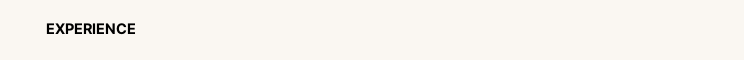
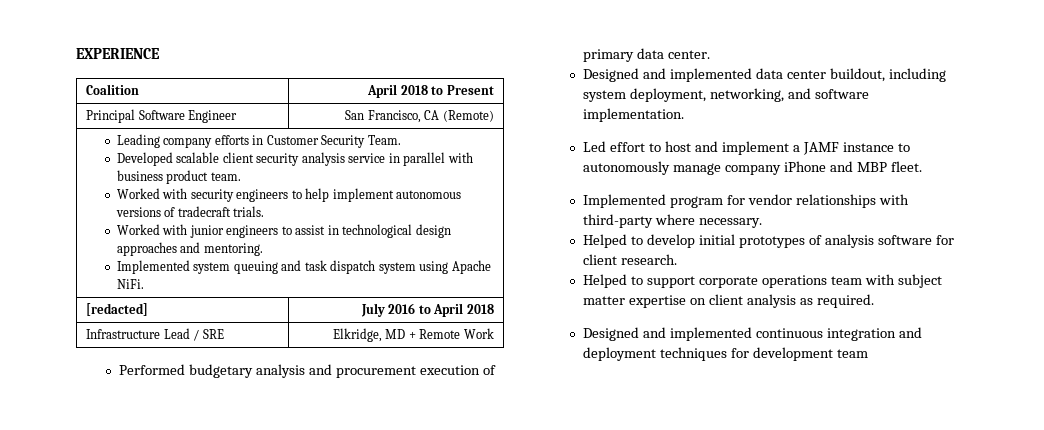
(136, 29) none -> [86,84,140,95] [367,84,494,98] [86,109,238,123] [345,110,494,123] [116,134,401,148] [116,152,473,166] [116,170,241,184] [116,188,462,202] [115,206,265,217] [116,224,451,238] [116,242,263,256] [116,260,491,274] [116,279,144,289] [86,303,149,316] [360,303,494,317] [86,328,224,341] [332,328,494,342] [119,364,496,378] [583,48,711,62] [583,68,946,82] [583,88,870,102] [583,108,685,122] [583,141,910,155] [583,161,922,175] [583,194,909,208] [583,214,763,228] [583,234,954,248] [583,254,678,265] [583,274,942,288] [583,294,874,308] [583,327,922,341] [583,347,869,361] // Coalition | April 2018 to Present // Principal Software Engineer | San Francisco, CA (Remote) // Leading company efforts in Customer Security Team. // Developed scalable client security analysis service in parallel with business product team. // Worked with security engineers to help implement autonomous versions of tradecraft trials. // Worked with junior engineers to assist in technological design approaches and mentoring. // Implemented system queuing and task dispatch system using Apache NiFi. // [redacted] | July 2016 to April 2018 // Infrastructure Lead / SRE | Elkridge, MD + Remote Work // Performed budgetary analysis and procurement execution of primary data center. // Designed and implemented data center buildout, including system deployment, networking, and software implementation. // Led effort to host and implement a JAMF instance to autonomously manage company iPhone and MBP fleet. // Implemented program for vendor relationships with third-party where necessary. // Helped to develop initial prototypes of analysis software for client research. // Helped to support corporate operations team with subject matter expertise on client analysis as required. // Designed and implemented continuous integration and deployment techniques for development team

